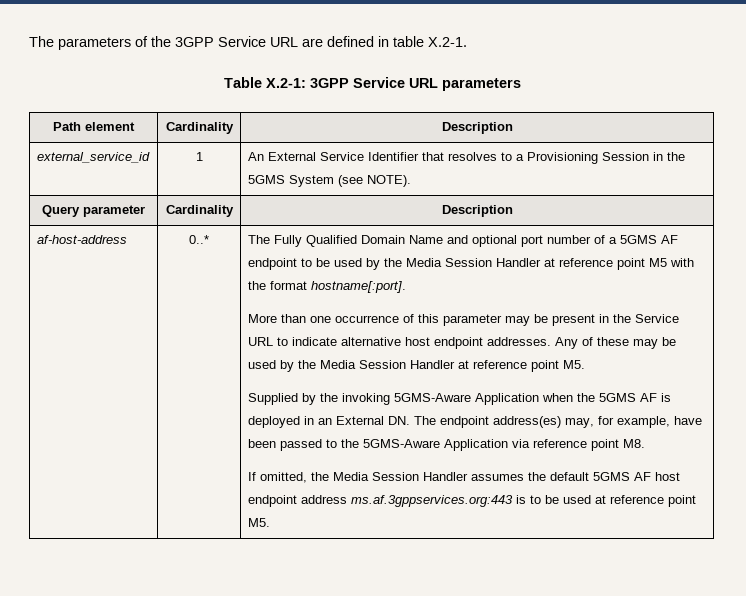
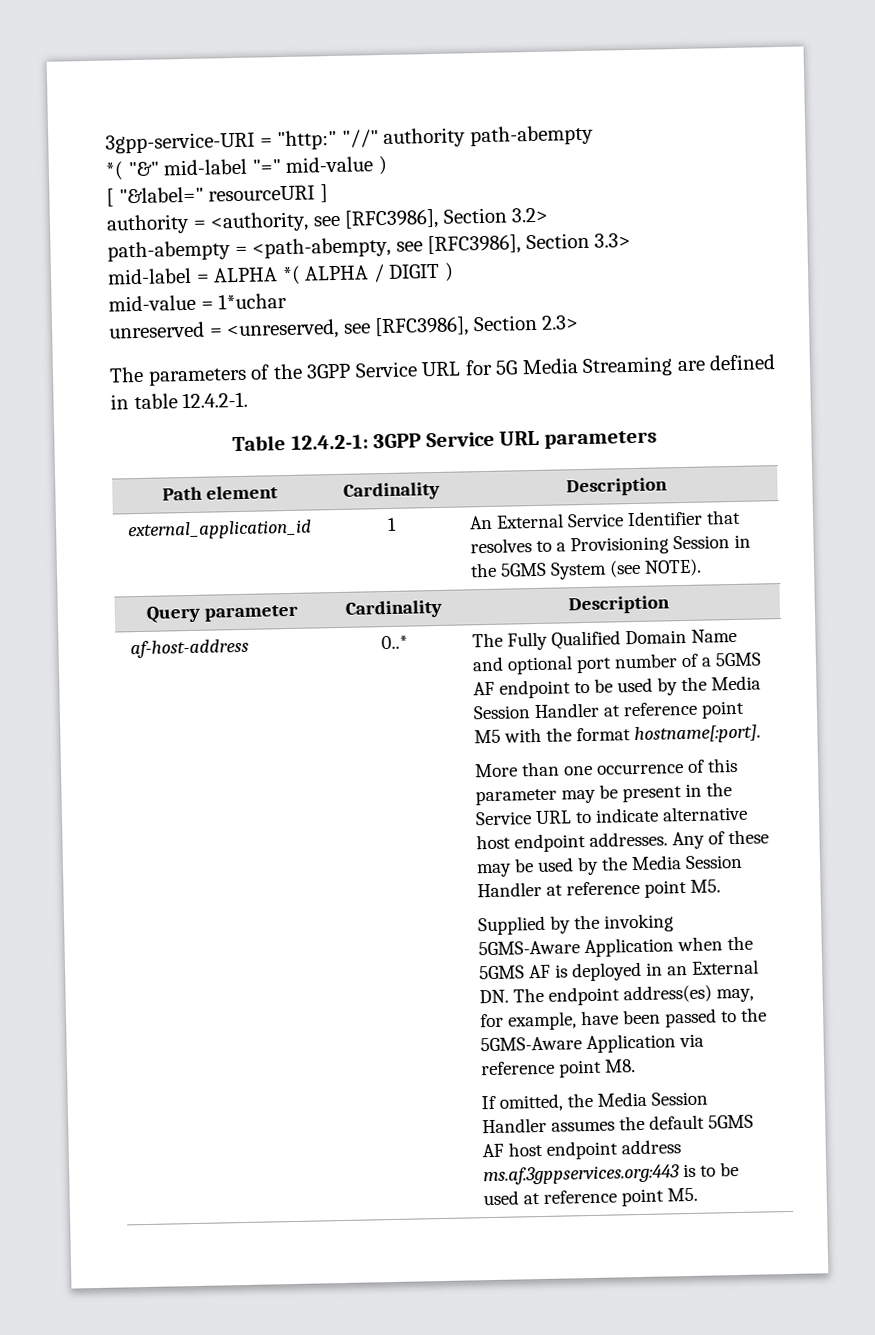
(29, 41) none -> [105,124,594,154] [105,155,388,181] [106,184,328,207] [106,207,549,235] [107,232,632,262] [107,262,454,286] [108,292,288,312] [108,314,580,341] 3gpp-service-URI = "http:" "//" authority path-abempty // *( "&" mid-label "=" mid-value ) // [ "&label=" resourceURI ] // authority = <authority, see [RFC3986], Section 3.2> // path-abempty = <path-abempty, see [RFC3986], Section 3.3> // mid-label = ALPHA *( ALPHA / DIGIT ) // mid-value = 1*uchar // unreserved = <unreserved, see [RFC3986], Section 2.3> //
(298, 42) none -> [464,356,674,377] for 5G Media Streaming
[428,37,467,47] X.2-1. -> [182,391,249,409] 12.4.2-1.
[265,78,306,88] X.2-1: -> [290,434,369,450] 12.4.2-1:
[36,152,150,163] external_service_id -> [128,519,313,541] external_application_id

